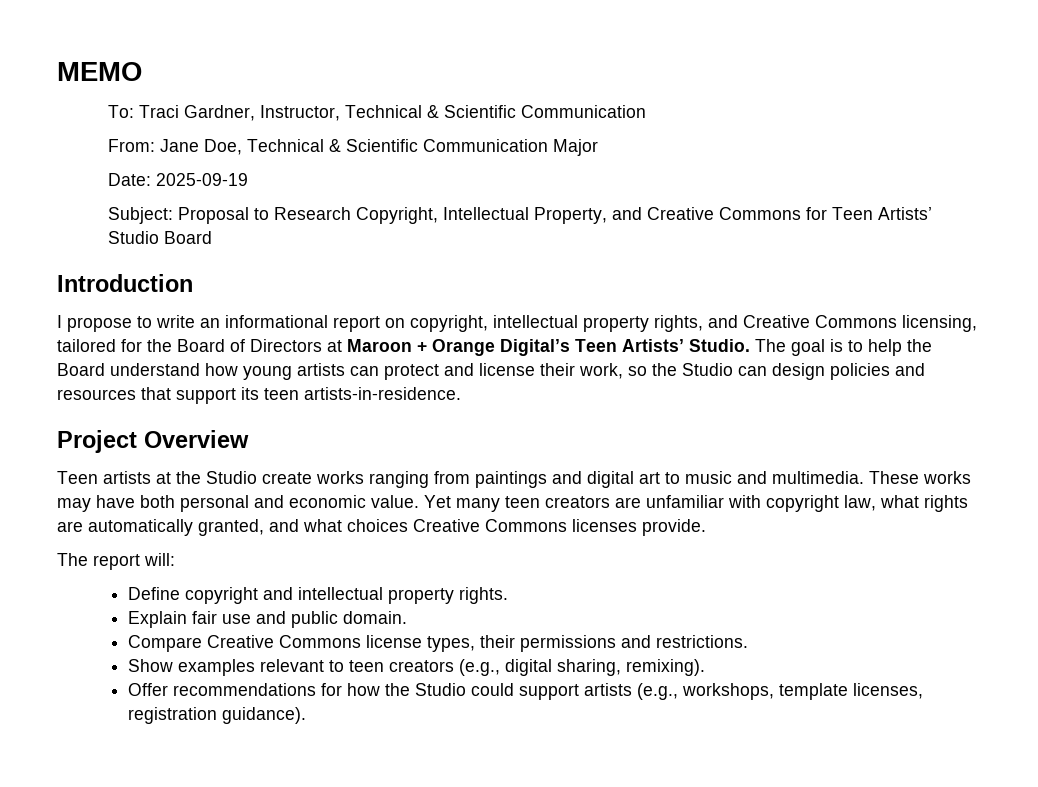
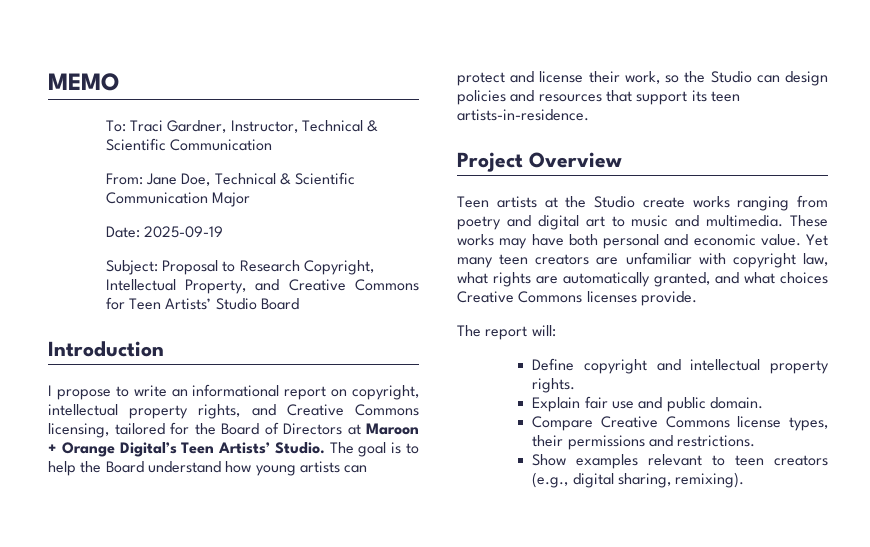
[475,471,547,488] paintings -> [457,216,501,230] poetry
[127,683,923,700] [127,707,306,724] // Offer recommendations for how the Studio could support artists (e.g., workshops, template licenses, registration guidance). -> (745, 480) none

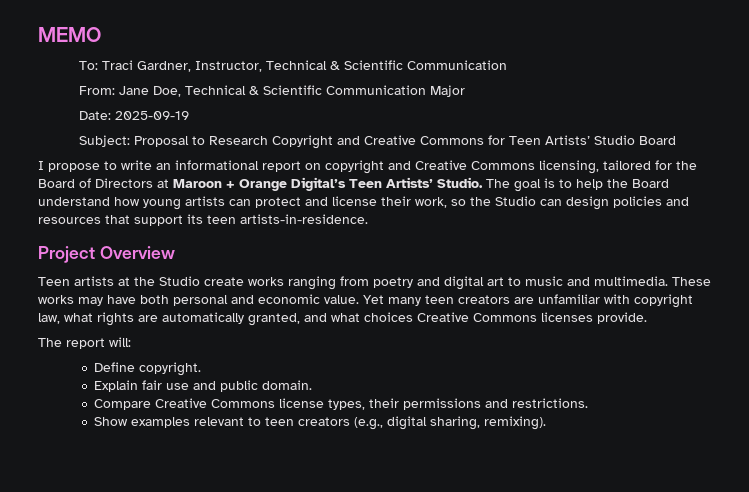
[304,260,375,275] [105,279,247,294] Copyright, Intellectual Property, -> [271,135,333,149] Copyright
[48,341,164,357] // Introduction -> (676, 140) none
[352,385,419,400] [48,404,241,419] copyright, intellectual property rights, -> [325,160,384,174] copyright
[584,359,829,374] [532,378,576,393] copyright and intellectual property rights. -> [139,362,202,376] copyright.

